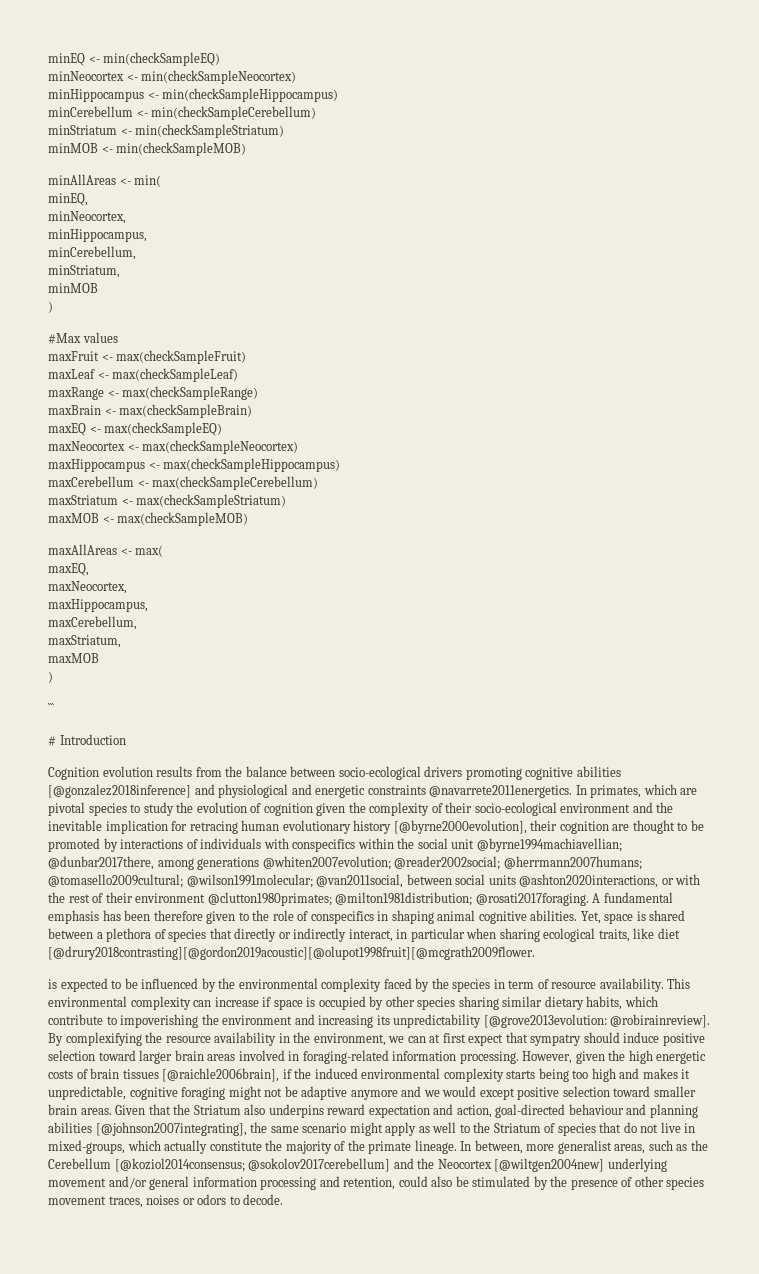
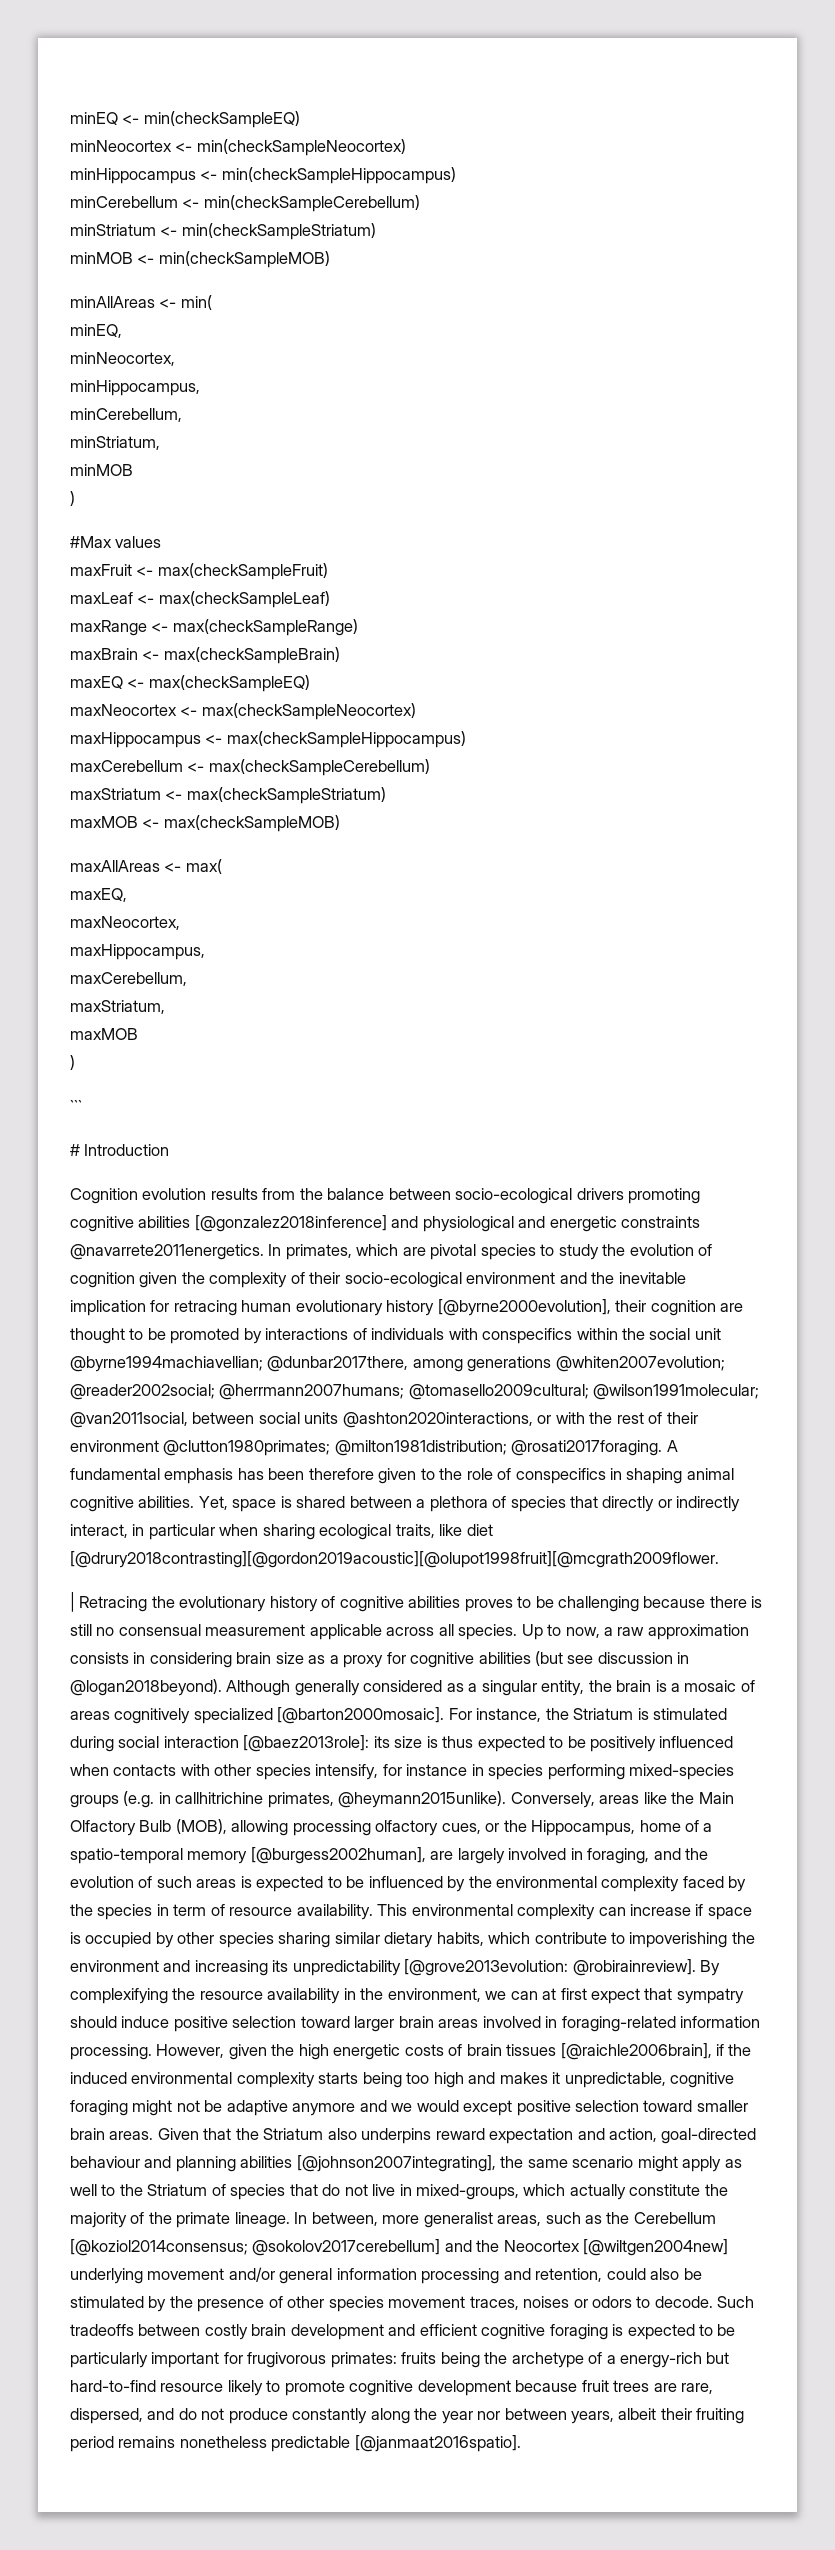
(535, 953) none -> [70,1592,763,1612] [70,1624,749,1640] [70,1651,690,1668] [70,1679,755,1696] [70,1707,728,1724] [70,1735,734,1752] [70,1764,735,1780] [70,1791,734,1808] [70,1819,713,1836] [70,1847,709,1864] [70,1876,237,1888] | Retracing the evolutionary history of cognitive abilities proves to be challenging because there is still no consensual measurement applicable across all species. Up to now, a raw approximation consists in considering brain size as a proxy for cognitive abilities (but see discussion in @logan2018beyond). Although generally considered as a singular entity, the brain is a mosaic of areas cognitively specialized [@barton2000mosaic]. For instance, the Striatum is stimulated during social interaction [@baez2013role]: its size is thus expected to be positively influenced when contacts with other species intensify, for instance in species performing mixed-species groups (e.g. in callhitrichine primates, @heymann2015unlike). Conversely, areas like the Main Olfactory Bulb (MOB), allowing processing olfactory cues, or the Hippocampus, home of a spatio-temporal memory [@burgess2002human], are largely involved in foraging, and the evolution of such areas
(284, 1199) none -> [717,2296,755,2308] [70,2324,736,2340] [70,2352,730,2368] [70,2380,714,2396] [70,2408,745,2424] [70,2435,521,2452] Such tradeoffs between costly brain development and efficient cognitive foraging is expected to be particularly important for frugivorous primates: fruits being the archetype of a energy-rich but hard-to-find resource likely to promote cognitive development because fruit trees are rare, dispersed, and do not produce constantly along the year nor between years, albeit their fruiting period remains nonetheless predictable [@janmaat2016spatio].

